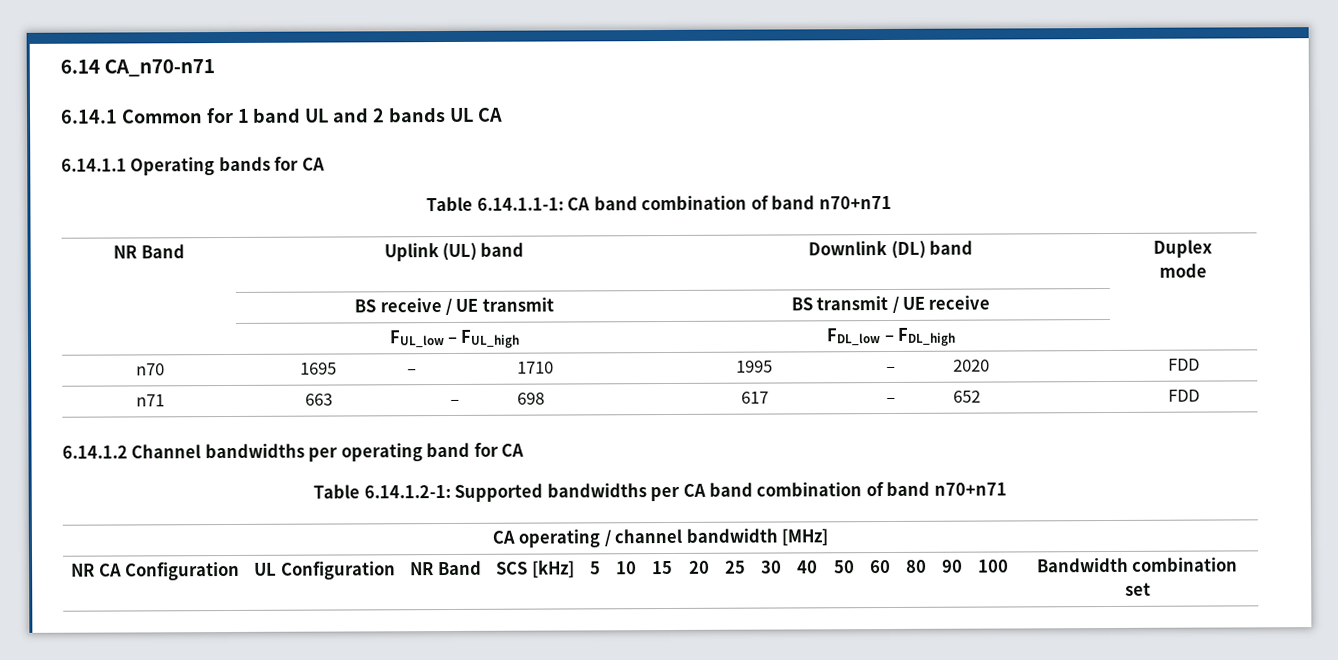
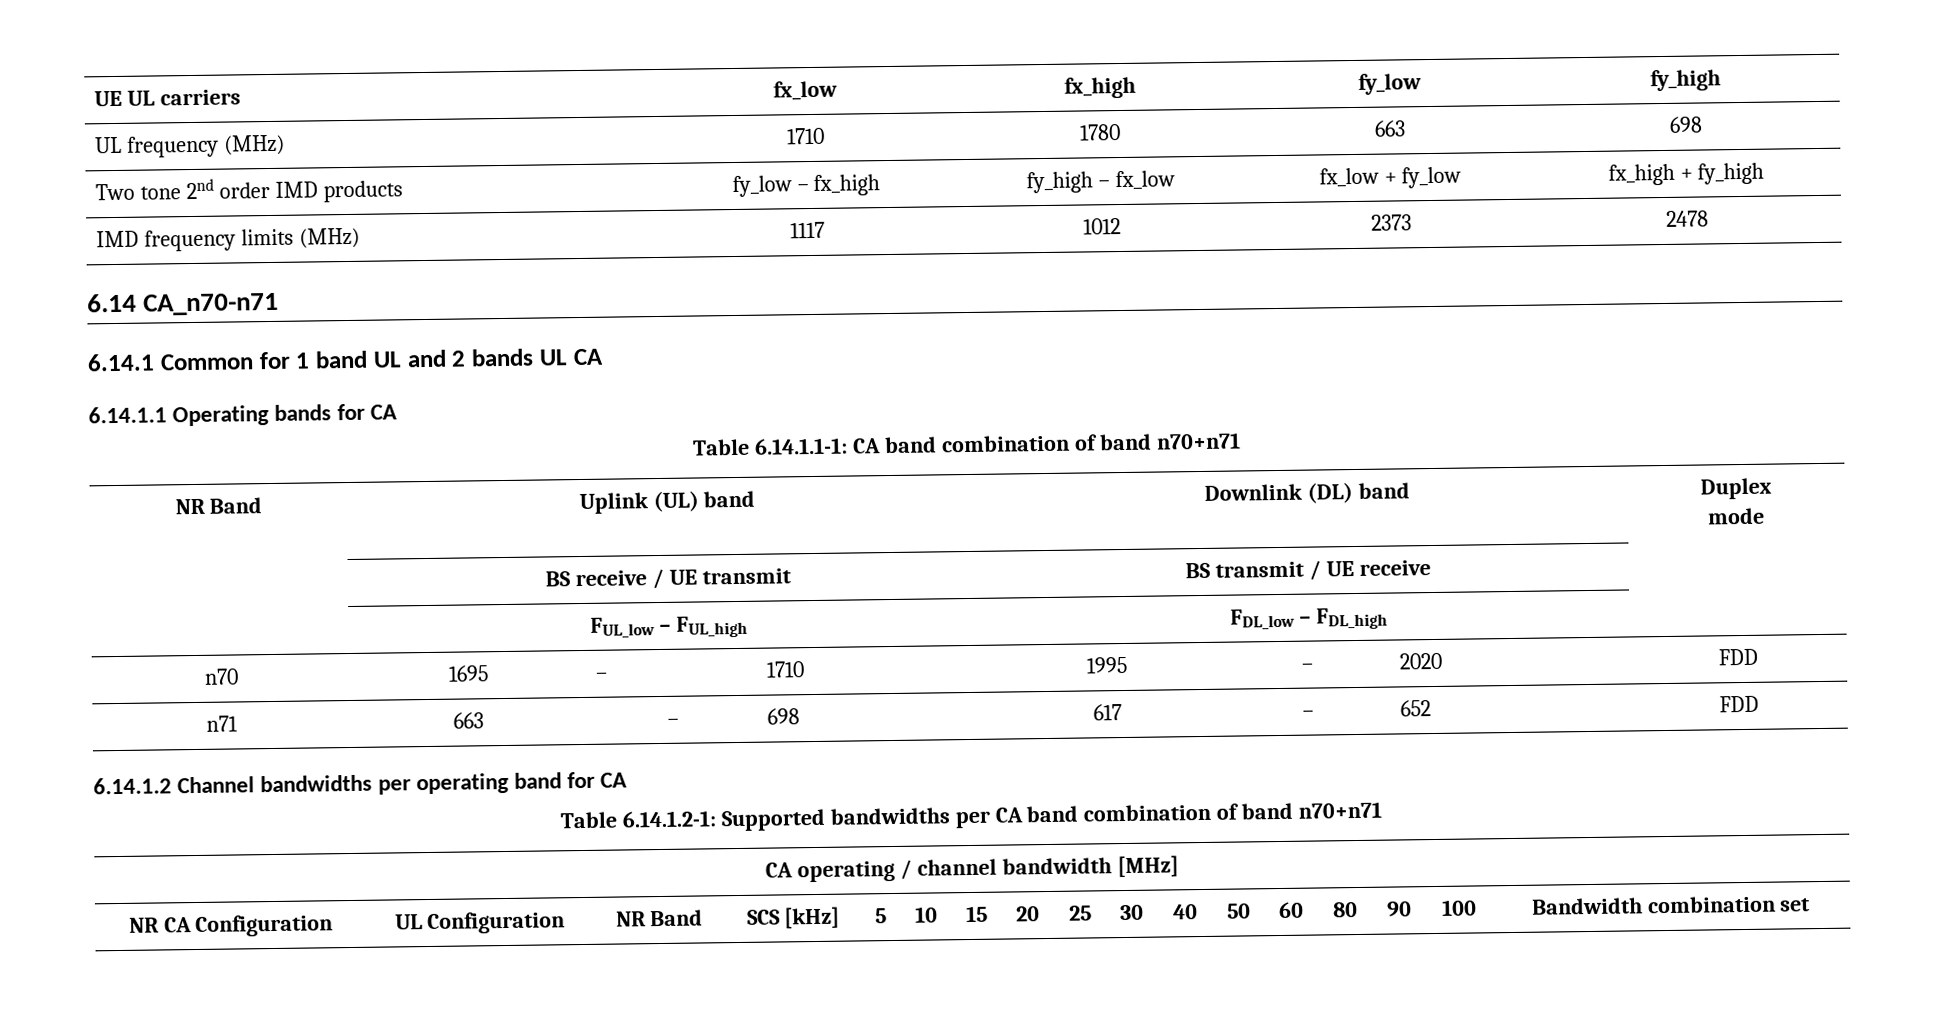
(60, 66) none -> [94,89,242,107] [773,80,838,101] [1063,76,1136,99] [1357,73,1422,95] [1649,69,1721,92] [95,134,286,158] [786,127,825,145] [1079,124,1121,141] [1373,120,1406,137] [1668,116,1703,133] [95,178,403,203] [731,174,881,198] [1026,170,1175,194] [1318,166,1462,189] [1607,162,1765,186] [96,227,361,252] [789,221,825,239] [1082,218,1121,235] [1370,214,1412,231] [1665,210,1709,227] UE UL carriers | fx_low | fx_high | fy_low | fy_high // UL frequency (MHz) | 1710 | 1780 | 663 | 698 // Two tone 2nd order IMD products | fy_low – fx_high | fy_high – fx_low | fx_low + fy_low | fx_high + fy_high // IMD frequency limits (MHz) | 1117 | 1012 | 2373 | 2478 //

